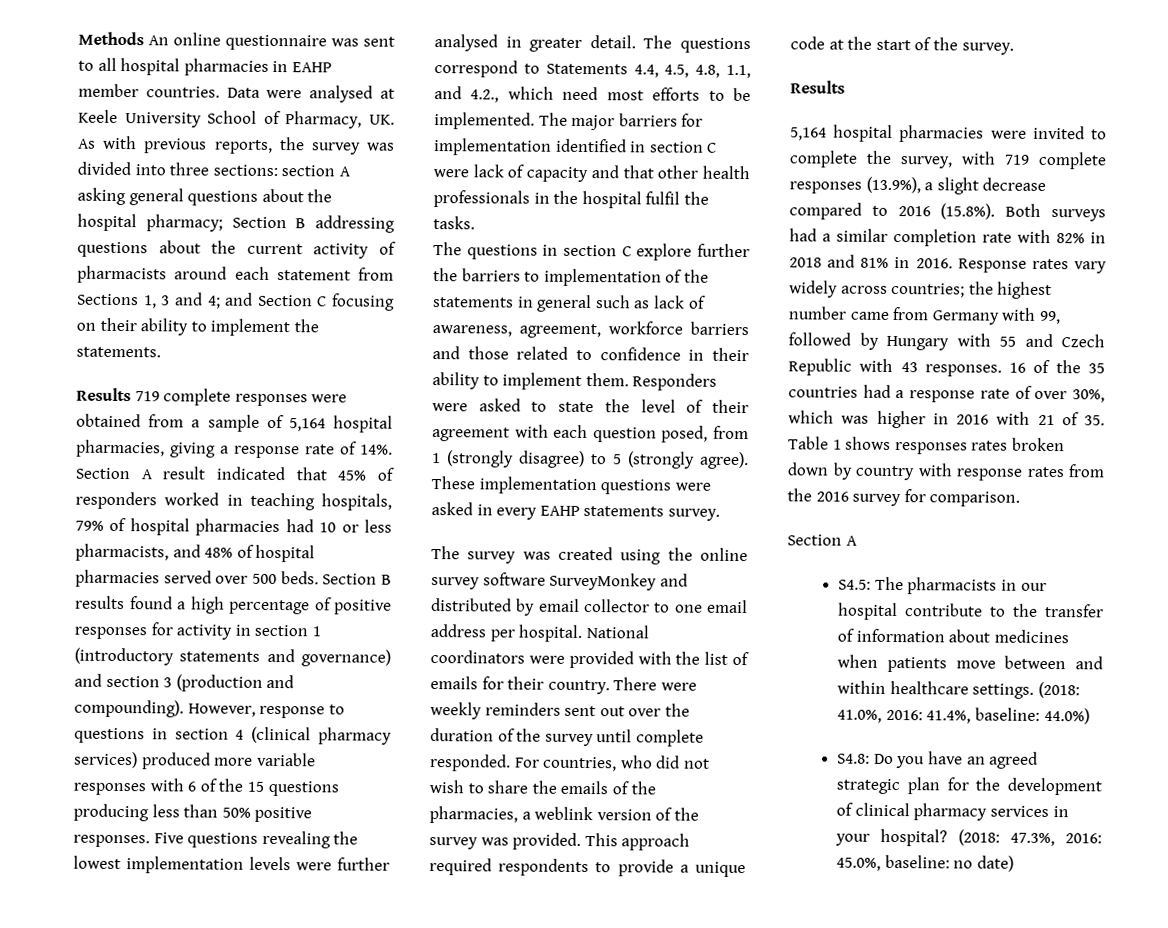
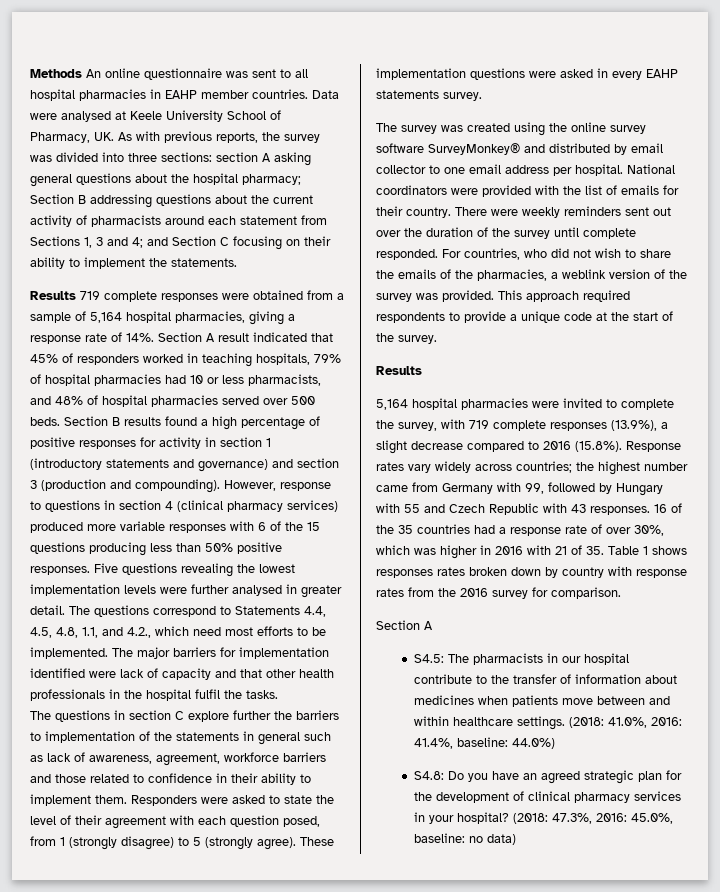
[630,141,718,153] in section C -> (85, 673) none
[549,572,658,591] SurveyMonkey -> [428,143,520,155] SurveyMonkey®
[1005,203,1106,222] [789,228,1106,247] [789,254,953,269] Both surveys had a similar completion rate with 82% in 2018 and 81% in 2016. -> (622, 446) none
[977,855,1015,872] date) -> [486,834,516,845] data)

